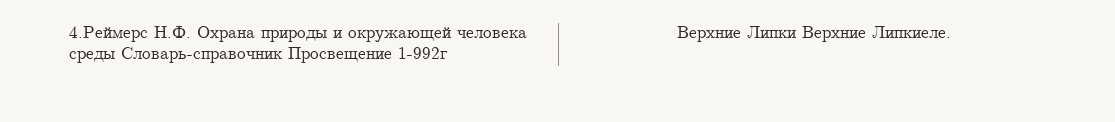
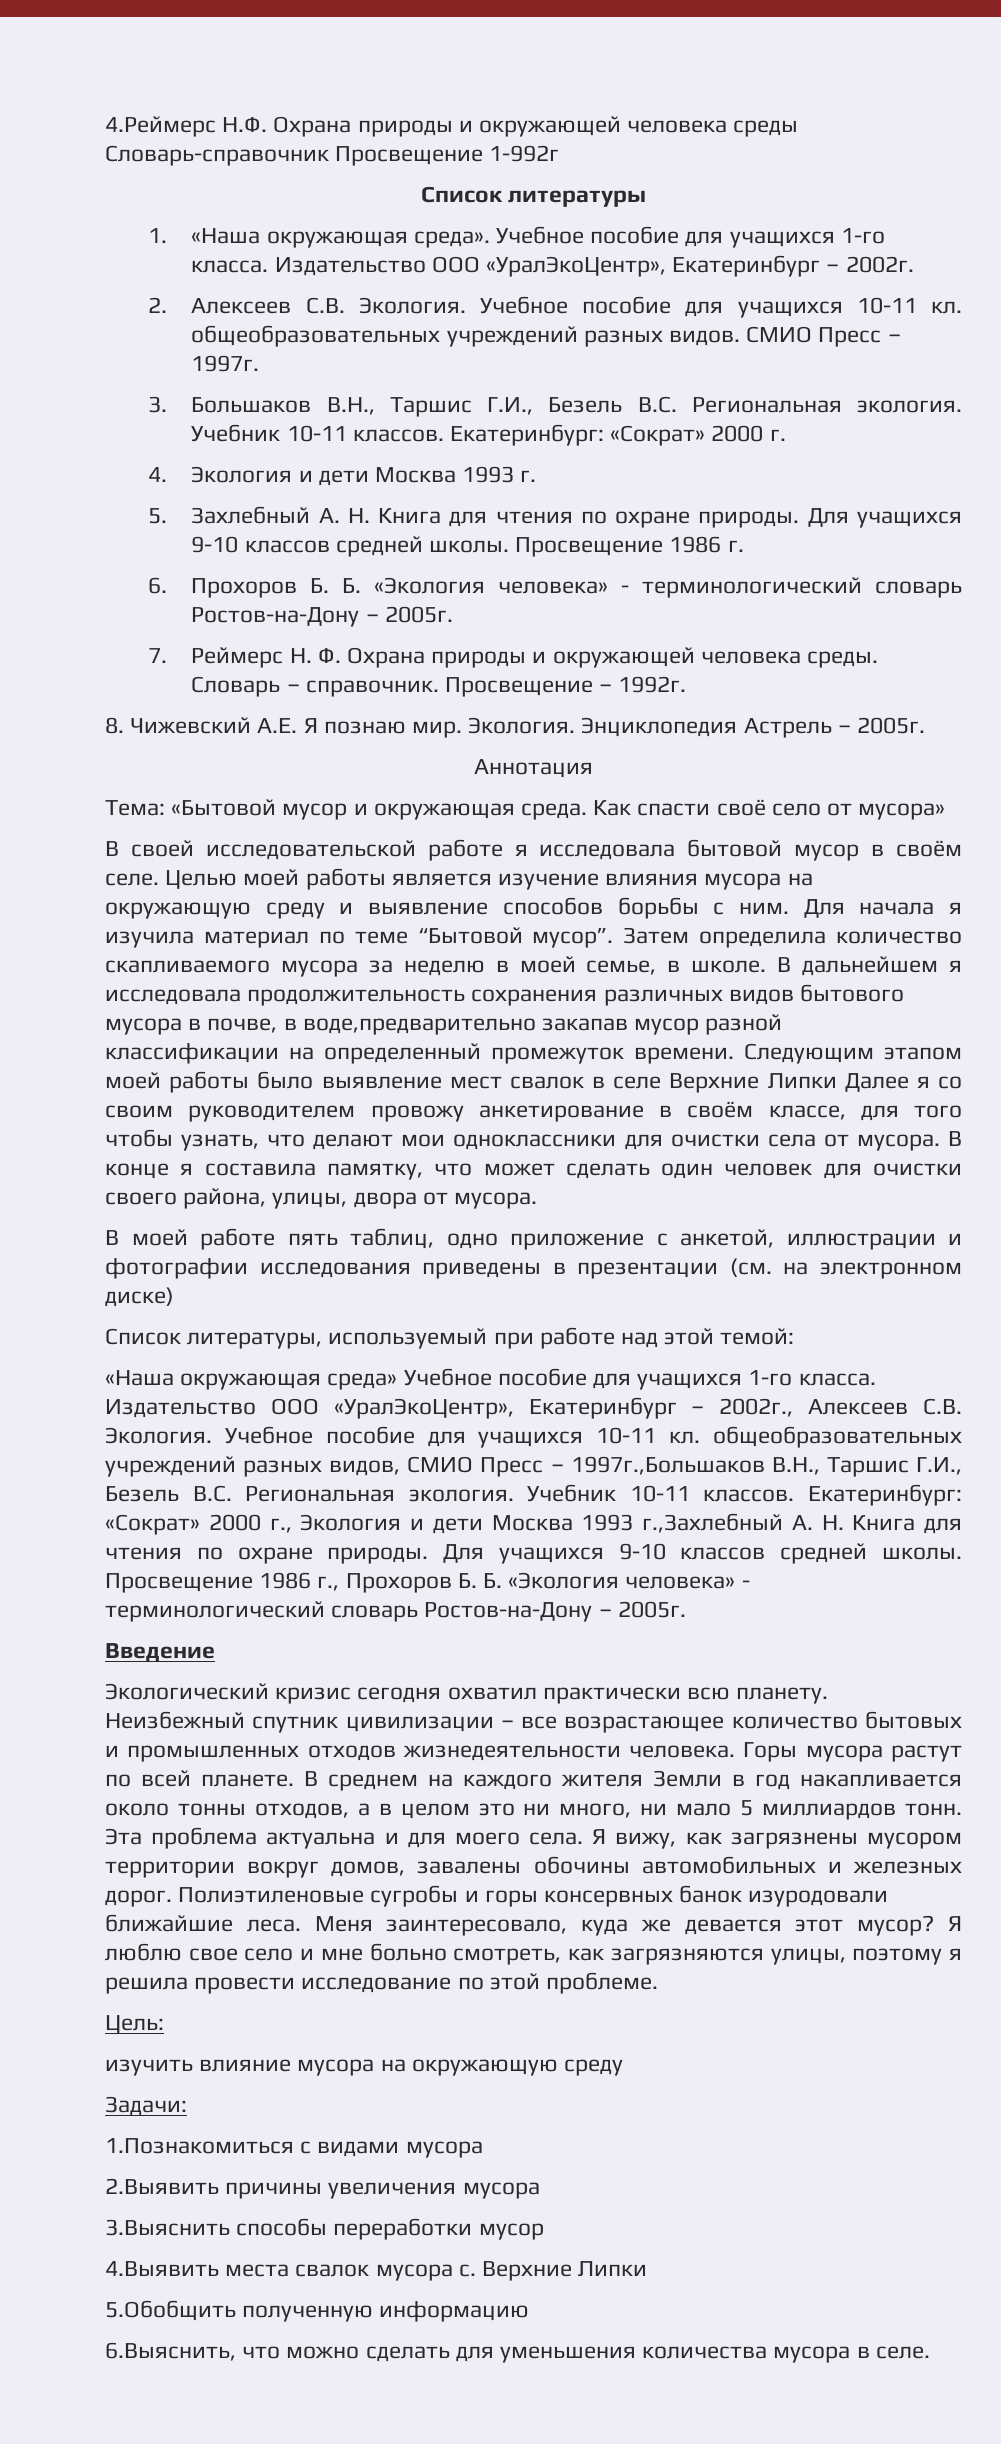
[676,26,951,42] Верхние Липки Верхние Липкиеле. -> [420,186,647,207] [148,226,885,248] [191,255,914,277] [148,296,962,318] [191,325,901,347] [191,355,260,372] [148,396,962,417] [191,424,786,446] [148,466,537,486] [148,506,962,528] [191,536,744,557] [148,577,962,598] [191,606,453,627] [148,647,879,668] [191,676,687,697] [105,717,926,738] [474,759,593,778] [105,799,946,820] [105,839,962,861] [105,868,813,890] [105,897,963,919] [105,927,962,948] [105,956,962,977] [105,984,905,1006] [105,1014,783,1035] [105,1043,962,1064] [105,1071,962,1093] [105,1101,962,1122] [105,1129,963,1151] [105,1163,962,1180] [105,1188,538,1209] [105,1228,962,1250] [105,1258,962,1279] [105,1287,174,1307] [105,1327,795,1349] [105,1368,876,1390] [105,1397,963,1419] [105,1426,962,1448] [105,1456,962,1477] [105,1484,962,1506] [105,1513,962,1535] [105,1543,962,1564] [105,1572,750,1593] [105,1601,686,1622] [105,1643,215,1662] [105,1683,829,1704] [105,1711,962,1733] [105,1742,963,1762] [105,1770,962,1791] [105,1800,962,1820] [105,1827,962,1849] [105,1856,962,1878] [105,1885,889,1907] [105,1914,963,1936] [105,1943,963,1965] [105,1972,659,1994] [105,2015,164,2034] [105,2059,624,2076] [105,2096,187,2116] [105,2138,483,2158] [105,2178,540,2199] [105,2218,544,2240] [105,2261,648,2281] [105,2300,530,2322] [105,2342,930,2363] Список литературы // 1. «Наша окружающая среда». Учебное пособие для учащихся 1-го класса. Издательство ООО «УралЭкоЦентр», Екатеринбург – 2002г. // 2. Алексеев С.В. Экология. Учебное пособие для учащихся 10-11 кл. общеобразовательных учреждений разных видов. СМИО Пресс – 1997г. // 3. Большаков В.Н., Таршис Г.И., Безель В.С. Региональная экология. Учебник 10-11 классов. Екатеринбург: «Сократ» 2000 г. // 4. Экология и дети Москва 1993 г. // 5. Захлебный А. Н. Книга для чтения по охране природы. Для учащихся 9-10 классов средней школы. Просвещение 1986 г. // 6. Прохоров Б. Б. «Экология человека» - терминологический словарь Ростов-на-Дону – 2005г. // 7. Реймерс Н. Ф. Охрана природы и окружающей человека среды. Словарь – справочник. Просвещение – 1992г. // 8. Чижевский А.Е. Я познаю мир. Экология. Энциклопедия Астрель – 2005г. // Аннотация // Тема: «Бытовой мусор и окружающая среда. Как спасти своё село от мусора» // В своей исследовательской работе я исследовала бытовой мусор в своём селе. Целью моей работы является изучение влияния мусора на окружающую среду и выявление способов борьбы с ним. Для начала я изучила материал по теме “Бытовой мусор”. Затем определила количество скапливаемого мусора за неделю в моей семье, в школе. В дальнейшем я исследовала продолжительность сохранения различных видов бытового мусора в почве, в воде,предварительно закапав мусор разной классификации на определенный промежуток времени. Следующим этапом моей работы было выявление мест свалок в селе Верхние Липки Далее я со своим руководителем провожу анкетирование в своём классе, для того чтобы узнать, что делают мои одноклассники для очистки села от мусора. В конце я составила памятку, что может сделать один человек для очистки своего района, улицы, двора от мусора. // В моей работе пять таблиц, одно приложение с анкетой, иллюстрации и фотографии исследования приведены в презентации (см. на электронном диске) // Список литературы, используемый при работе над этой темой: // «Наша окружающая среда» Учебное пособие для учащихся 1-го класса. Издательство ООО «УралЭкоЦентр», Екатеринбург – 2002г., Алексеев С.В. Экология. Учебное пособие для учащихся 10-11 кл. общеобразовательных учреждений разных видов, СМИО Пресс – 1997г.,Большаков В.Н., Таршис Г.И., Безель В.С. Региональная экология. Учебник 10-11 классов. Екатеринбург: «Сократ» 2000 г., Экология и дети Москва 1993 г.,Захлебный А. Н. Книга для чтения по охране природы. Для учащихся 9-10 классов средней школы. Просвещение 1986 г., Прохоров Б. Б. «Экология человека» - терминологический словарь Ростов-на-Дону – 2005г. // Введение // Экологический кризис сегодня охватил практически всю планету. Неизбежный спутник цивилизации – все возрастающее количество бытовых и промышленных отходов жизнедеятельности человека. Горы мусора растут по всей планете. В среднем на каждого жителя Земли в год накапливается около тонны отходов, а в целом это ни много, ни мало 5 миллиардов тонн. Эта проблема актуальна и для моего села. Я вижу, как загрязнены мусором территории вокруг домов, завалены обочины автомобильных и железных дорог. Полиэтиленовые сугробы и горы консервных банок изуродовали ближайшие леса. Меня заинтересовало, куда же девается этот мусор? Я люблю свое село и мне больно смотреть, как загрязняются улицы, поэтому я решила провести исследование по этой проблеме. // Цель: // изучить влияние мусора на окружающую среду // Задачи: // 1.Познакомиться с видами мусора // 2.Выявить причины увеличения мусора // 3.Выяснить способы переработки мусор // 4.Выявить места свалок мусора с. Верхние Липки // 5.Обобщить полученную информацию // 6.Выяснить, что можно сделать для уменьшения количества мусора в селе.

